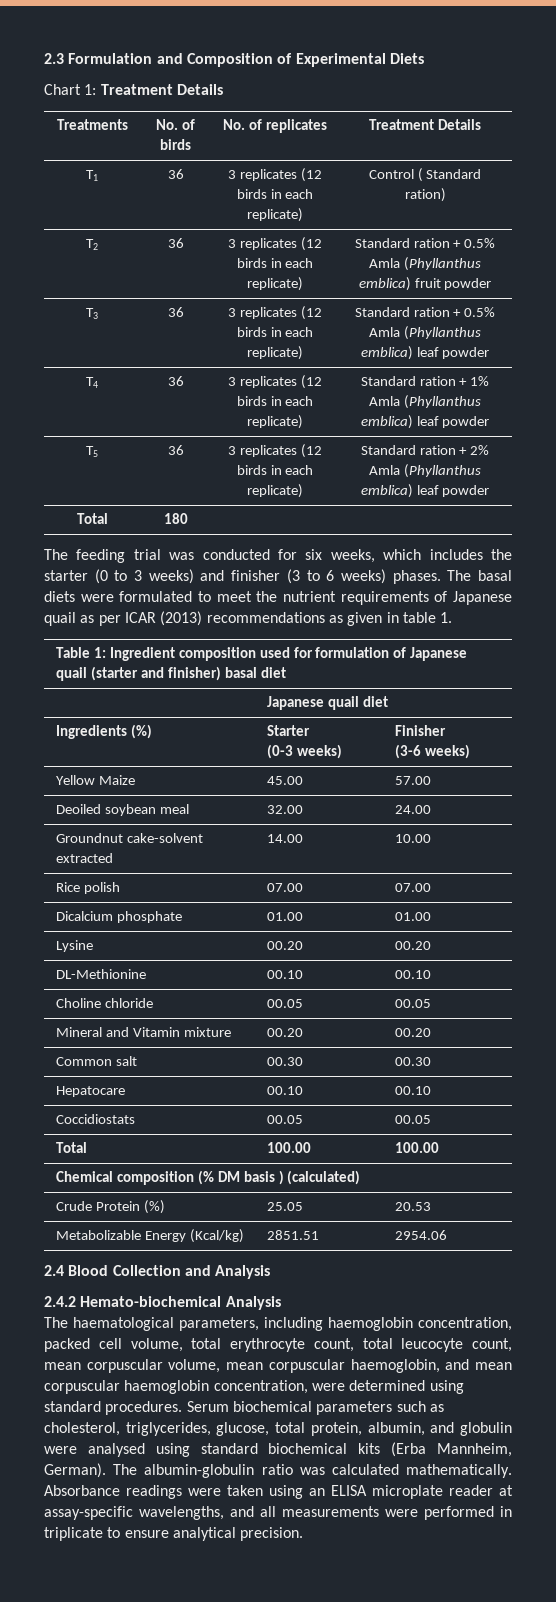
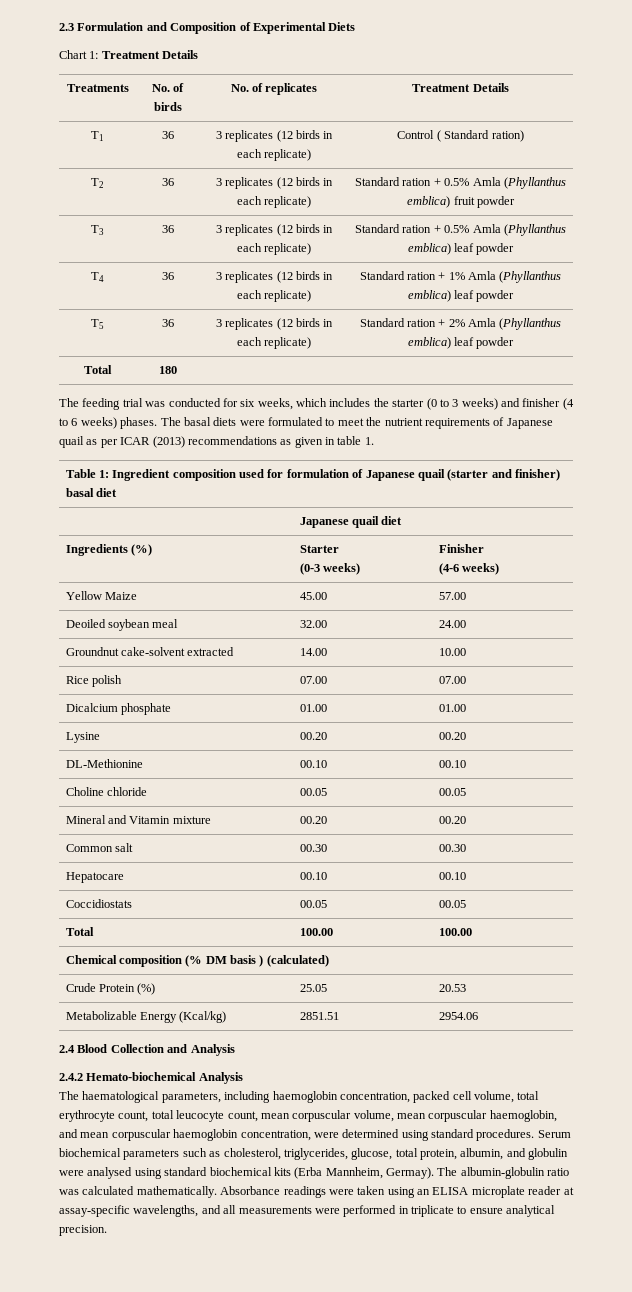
[286,569,300,584] (3 -> [562,398,574,410] (4
[394,744,421,759] (3-6 -> [438,563,459,575] (4-6
[44,1463,106,1478] German). -> [386,1167,434,1179] Germay).

